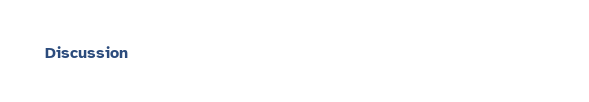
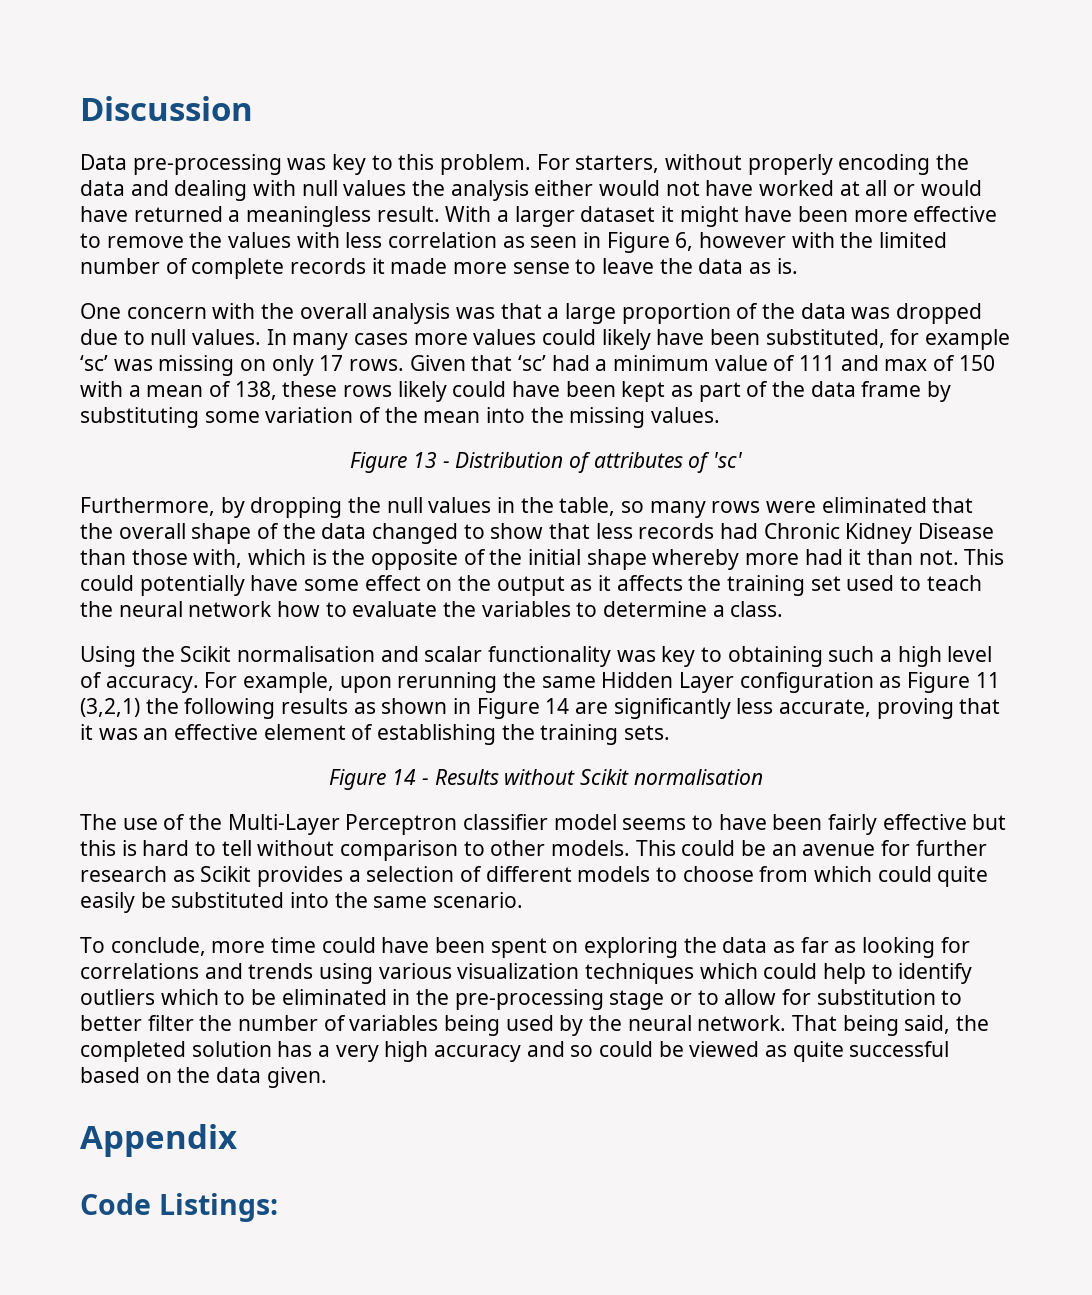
(128, 52) none -> [80,154,970,175] [80,180,982,201] [80,206,998,227] [80,232,948,253] [80,258,798,279] [80,303,983,324] [80,329,1011,350] [80,355,995,376] [80,381,952,402] [80,407,721,428] [350,452,743,473] [80,497,974,518] [80,523,995,544] [80,549,1005,570] [80,575,982,596] [80,601,784,617] [80,646,993,667] [80,672,1000,693] [80,698,1001,719] [80,724,671,745] [329,769,763,790] [80,814,1007,835] [80,840,987,861] [80,866,989,887] [80,892,524,913] [80,937,970,958] [80,963,973,984] [80,989,963,1010] [80,1015,990,1036] [80,1041,950,1062] [80,1067,327,1088] [80,1124,237,1157] [80,1193,278,1222] // Data pre-processing was key to this problem. For starters, without properly encoding the data and dealing with null values the analysis either would not have worked at all or would have returned a meaningless result. With a larger dataset it might have been more effective to remove the values with less correlation as seen in Figure 6, however with the limited number of complete records it made more sense to leave the data as is. // One concern with the overall analysis was that a large proportion of the data was dropped due to null values. In many cases more values could likely have been substituted, for example ‘sc’ was missing on only 17 rows. Given that ‘sc’ had a minimum value of 111 and max of 150 with a mean of 138, these rows likely could have been kept as part of the data frame by substituting some variation of the mean into the missing values. // Figure 13 - Distribution of attributes of 'sc' // Furthermore, by dropping the null values in the table, so many rows were eliminated that the overall shape of the data changed to show that less records had Chronic Kidney Disease than those with, which is the opposite of the initial shape whereby more had it than not. This could potentially have some effect on the output as it affects the training set used to teach the neural network how to evaluate the variables to determine a class. // Using the Scikit normalisation and scalar functionality was key to obtaining such a high level of accuracy. For example, upon rerunning the same Hidden Layer configuration as Figure 11 (3,2,1) the following results as shown in Figure 14 are significantly less accurate, proving that it was an effective element of establishing the training sets. // Figure 14 - Results without Scikit normalisation // The use of the Multi-Layer Perceptron classifier model seems to have been fairly effective but this is hard to tell without comparison to other models. This could be an avenue for further research as Scikit provides a selection of different models to choose from which could quite easily be substituted into the same scenario. // To conclude, more time could have been spent on exploring the data as far as looking for correlations and trends using various visualization techniques which could help to identify outliers which to be eliminated in the pre-processing stage or to allow for substitution to better filter the number of variables being used by the neural network. That being said, the completed solution has a very high accuracy and so could be viewed as quite successful based on the data given. // Appendix // Code Listings:

